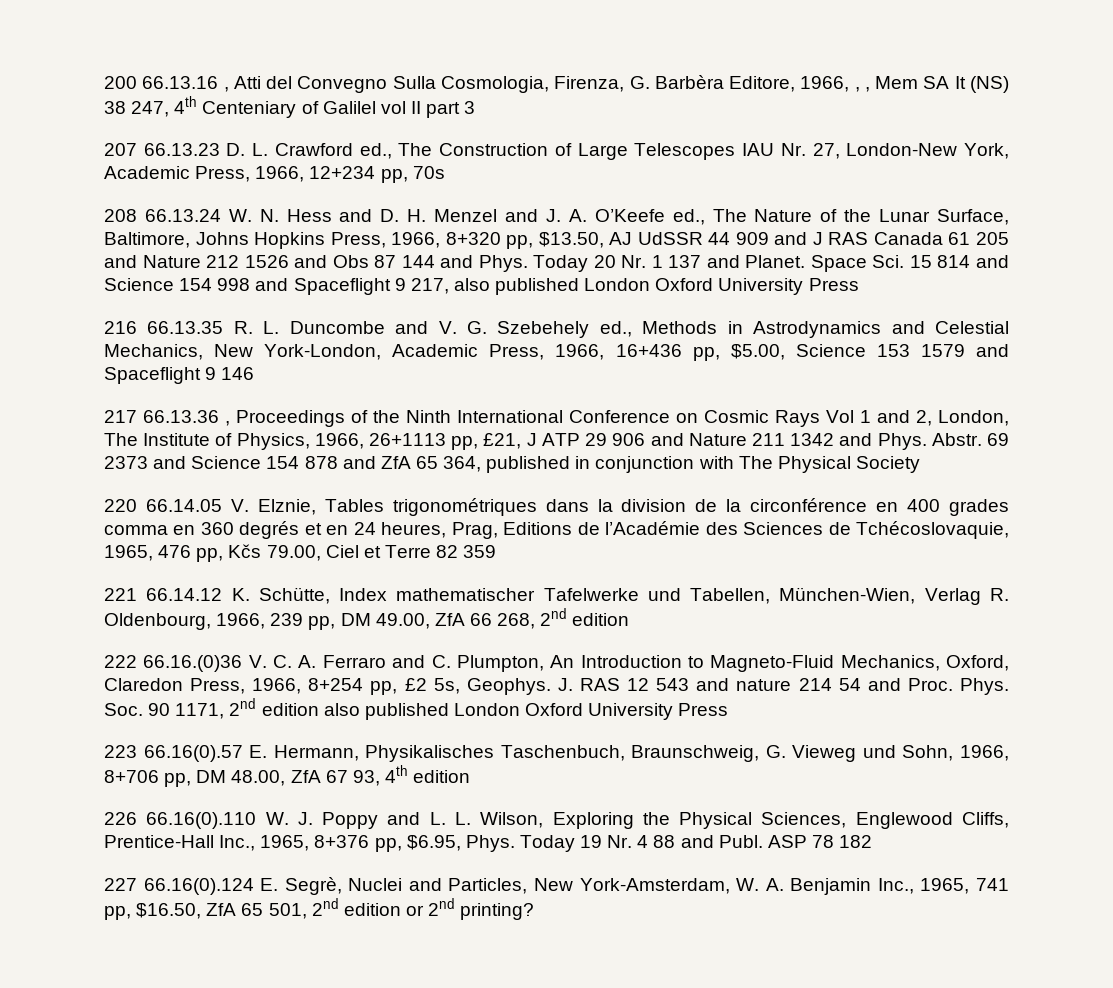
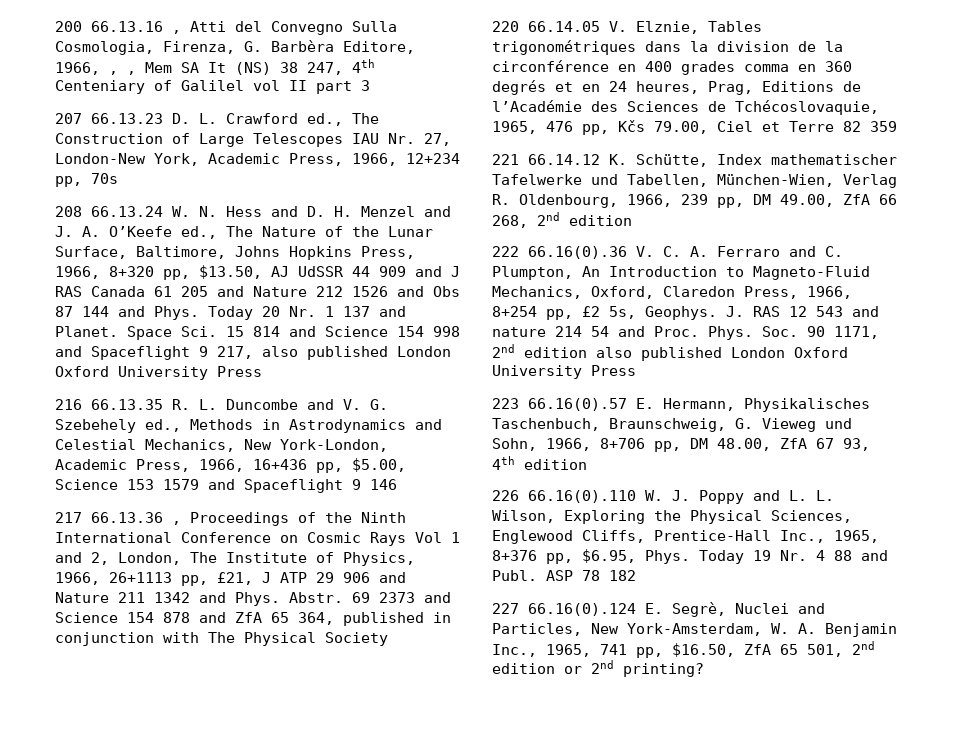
[143,655,243,672] 66.16.(0)36 -> [528,246,627,259] 66.16(0).36

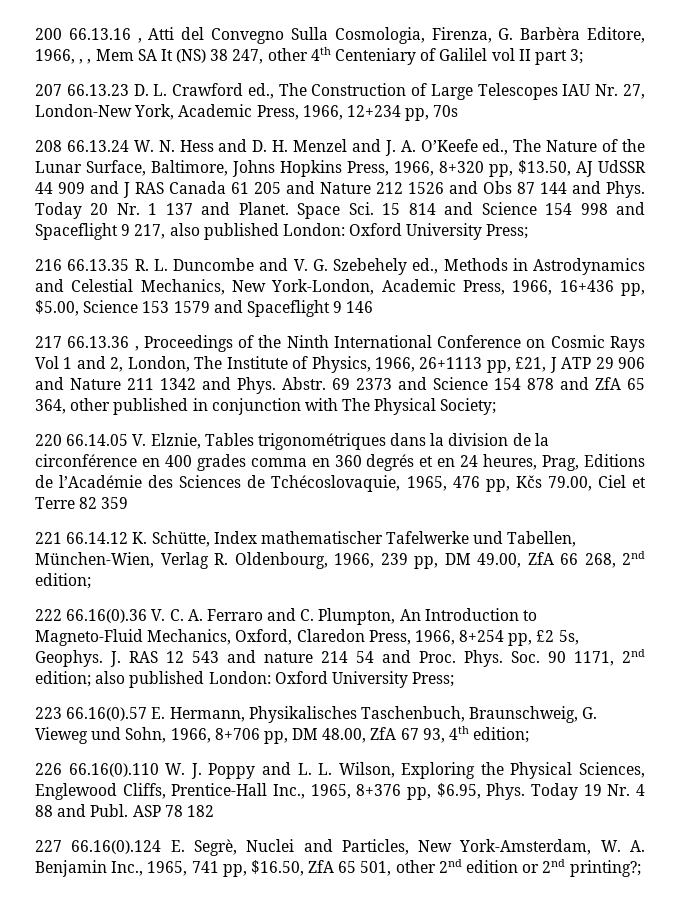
(343, 68) none -> [267,48,308,61] other
[361,80,370,91] 3 -> [570,49,584,64] 3;
[397,346,451,357] [55,366,262,380] London Oxford University Press -> [282,223,529,240] London: Oxford University Press;
(334, 618) none -> [70,398,111,411] other
[325,632,388,646] Society -> [440,398,497,415] Society;
[569,215,632,226] edition -> [35,573,91,589] edition;
[524,347,848,361] [492,365,636,379] edition also published London Oxford University Press -> [35,671,455,688] edition; also published London: Oxford University Press;
[524,459,587,470] edition -> [473,727,530,743] edition;
(843, 650) none -> [395,860,436,873] other
[623,663,704,677] printing? -> [569,860,641,877] printing?;

